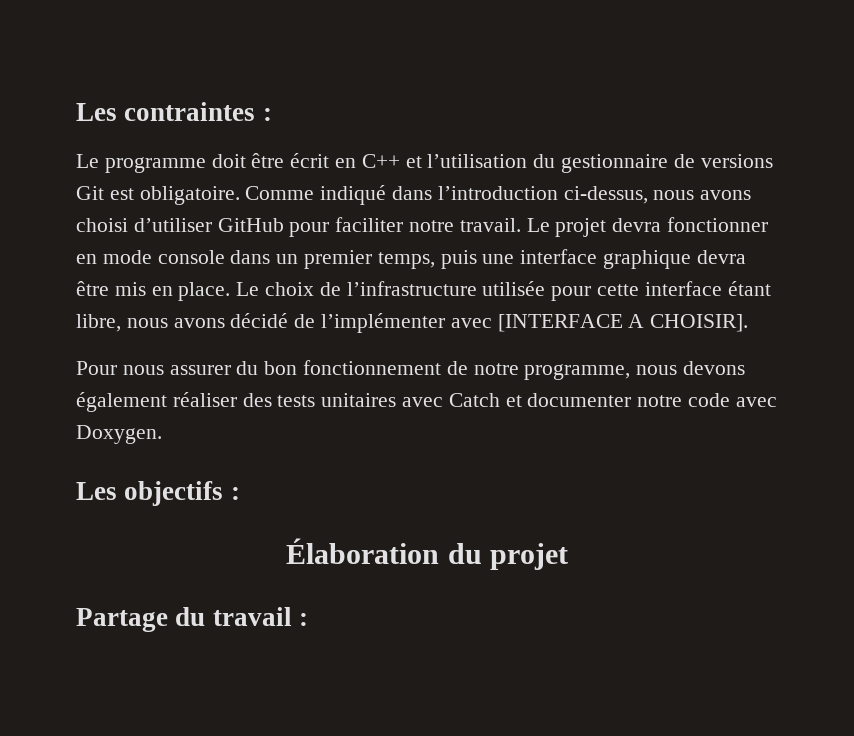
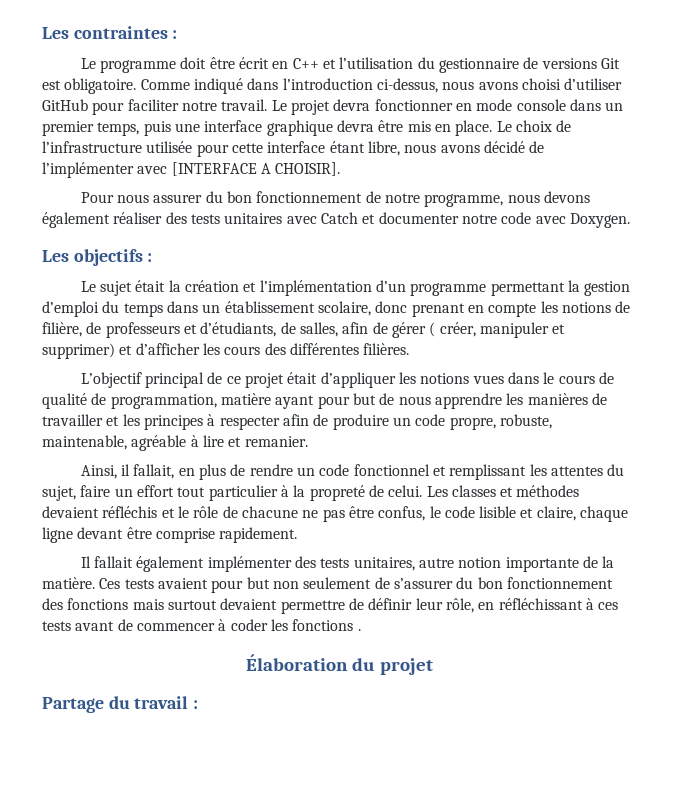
(240, 493) none -> [80,280,631,296] [42,301,631,317] [42,322,566,338] [42,343,410,359] [80,372,615,388] [42,393,607,409] [42,414,552,430] [42,435,308,451] [80,464,625,480] [42,485,580,501] [42,506,629,522] [42,527,298,543] [80,556,615,572] [42,577,613,593] [42,598,619,614] [42,619,361,631] // Le sujet était la création et l’implémentation d’un programme permettant la gestion d’emploi du temps dans un établissement scolaire, donc prenant en compte les notions de filière, de professeurs et d’étudiants, de salles, afin de gérer ( créer, manipuler et supprimer) et d’afficher les cours des différentes filières. // L’objectif principal de ce projet était d’appliquer les notions vues dans le cours de qualité de programmation, matière ayant pour but de nous apprendre les manières de travailler et les principes à respecter afin de produire un code propre, robuste, maintenable, agréable à lire et remanier. // Ainsi, il fallait, en plus de rendre un code fonctionnel et remplissant les attentes du sujet, faire un effort tout particulier à la propreté de celui. Les classes et méthodes devaient réfléchis et le rôle de chacune ne pas être confus, le code lisible et claire, chaque ligne devant être comprise rapidement. // Il fallait également implémenter des tests unitaires, autre notion importante de la matière. Ces tests avaient pour but non seulement de s’assurer du bon fonctionnement des fonctions mais surtout devaient permettre de définir leur rôle, en réfléchissant à ces tests avant de commencer à coder les fonctions .

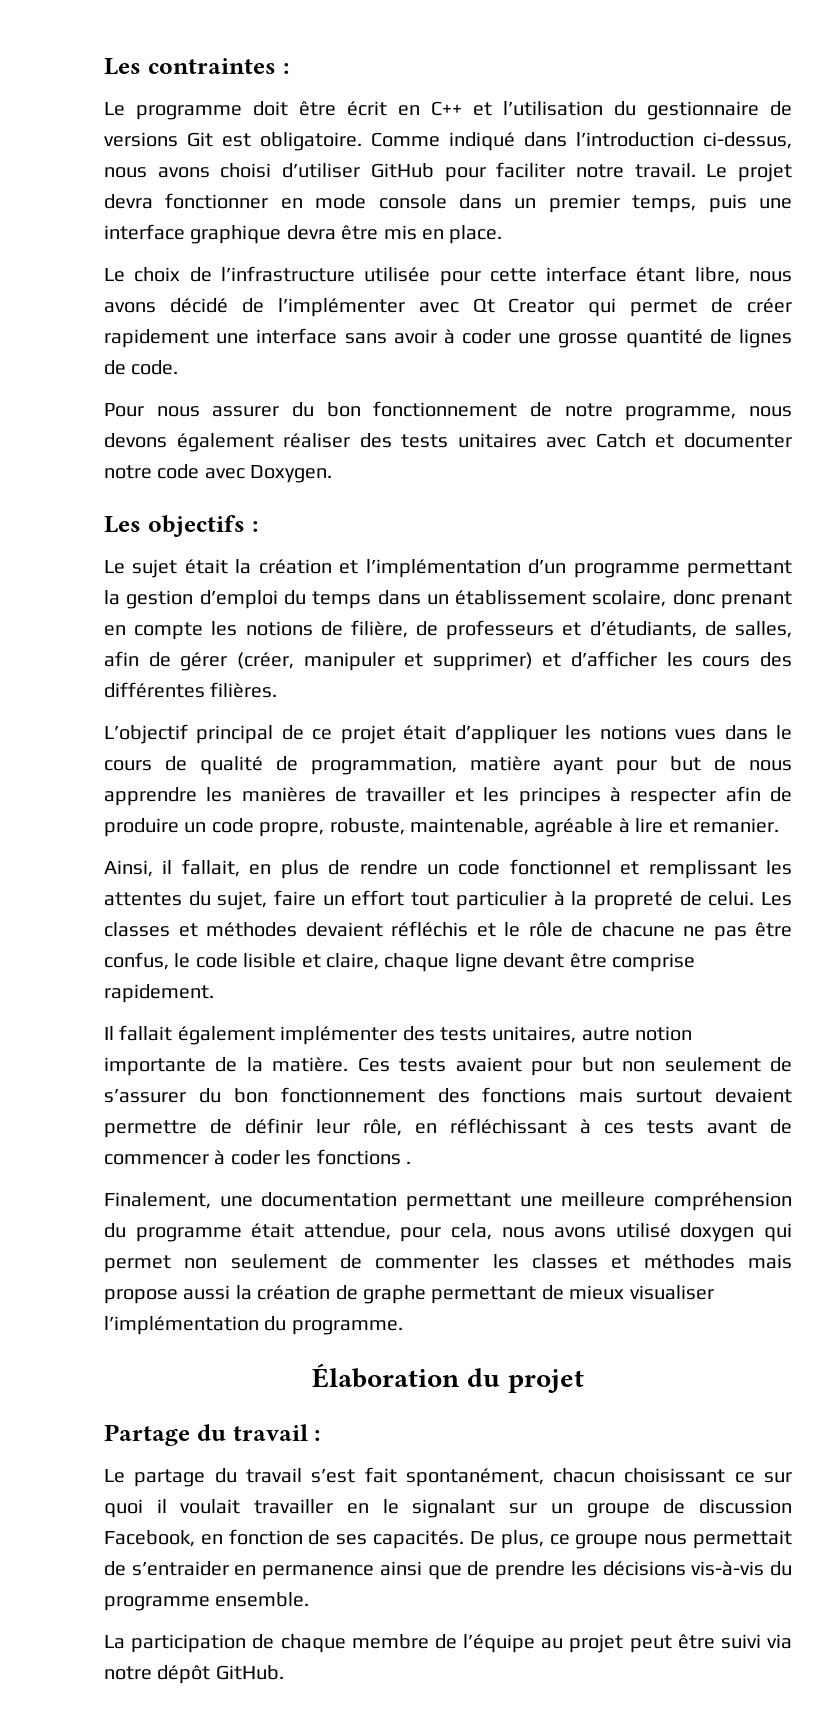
(493, 128) none -> (503, 234) //
[171,162,341,176] [INTERFACE A CHOISIR]. -> [472,298,792,317] [104,328,792,348] [104,360,179,375] Qt Creator qui permet de créer rapidement une interface sans avoir à coder une grosse quantité de lignes de code.
[429,322,476,337] ( créer, -> [236,652,294,669] (créer,
(361, 630) none -> [104,1192,793,1211] [104,1223,793,1242] [104,1254,792,1273] [104,1285,714,1304] [104,1316,403,1335] // Finalement, une documentation permettant une meilleure compréhension du programme était attendue, pour cela, nous avons utilisé doxygen qui permet non seulement de commenter les classes et méthodes mais propose aussi la création de graphe permettant de mieux visualiser l’implémentation du programme.
(199, 704) none -> [104,1467,792,1487] [104,1499,793,1518] [104,1529,792,1549] [104,1561,793,1580] [104,1592,310,1611] [104,1634,792,1653] [104,1665,284,1684] // Le partage du travail s’est fait spontanément, chacun choisissant ce sur quoi il voulait travailler en le signalant sur un groupe de discussion Facebook, en fonction de ses capacités. De plus, ce groupe nous permettait de s’entraider en permanence ainsi que de prendre les décisions vis-à-vis du programme ensemble. // La participation de chaque membre de l’équipe au projet peut être suivi via notre dépôt GitHub.

